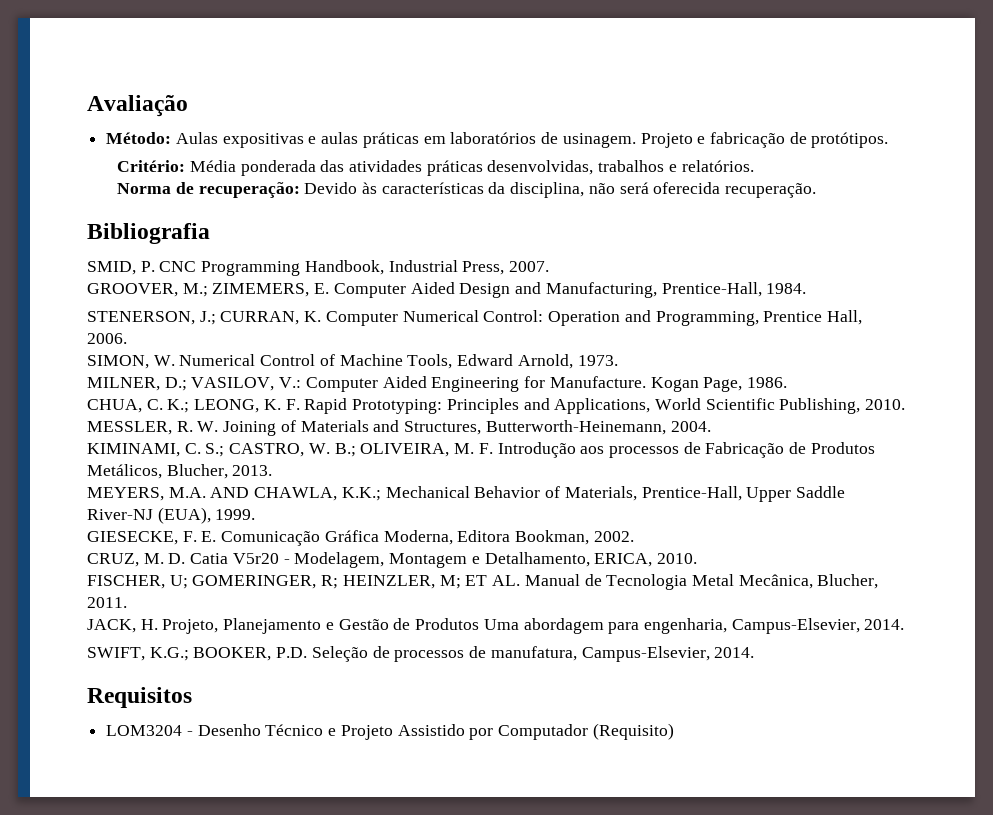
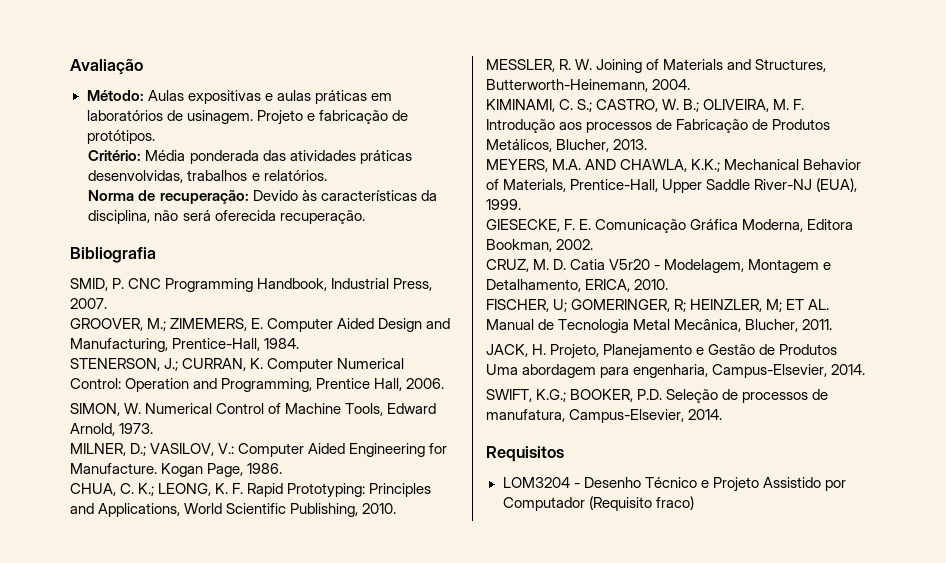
[592,723,674,740] (Requisito) -> [588,496,694,511] (Requisito fraco)

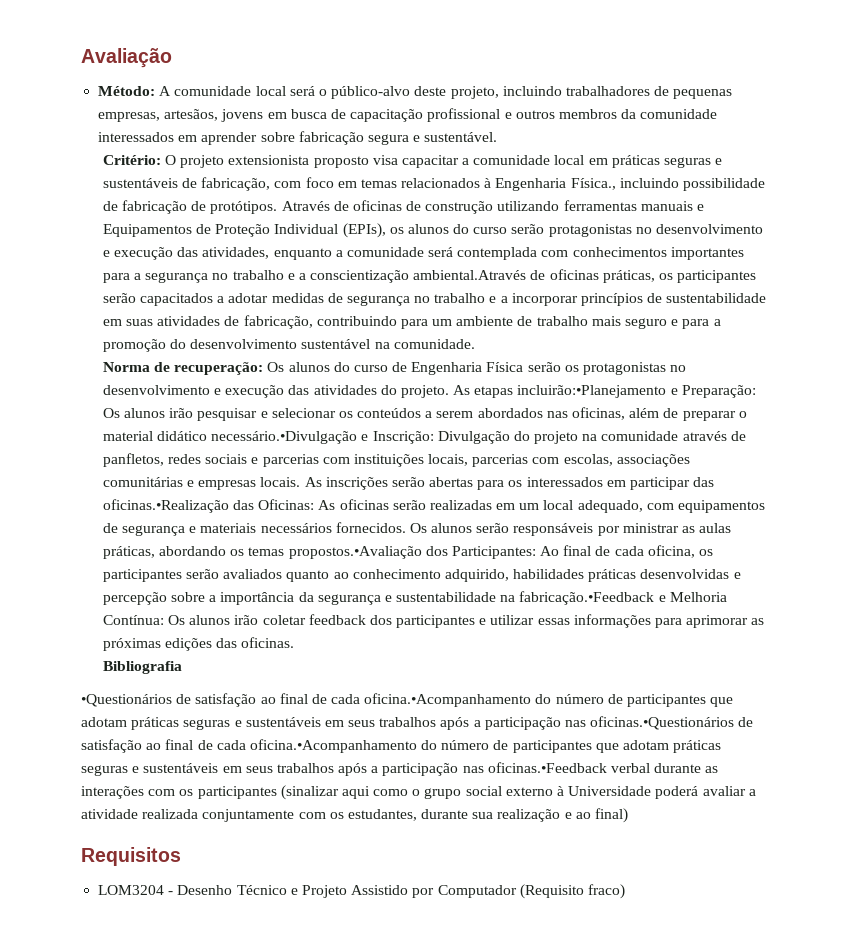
[147,90,392,104] [86,110,408,125] [86,130,155,144] [88,150,412,164] [88,170,327,183] [88,190,437,204] [88,210,365,224] [70,247,156,263] [70,278,433,292] [70,298,107,309] [70,318,451,332] [70,338,300,352] [70,358,405,372] [70,378,445,392] [70,403,437,416] [70,423,154,436] [70,443,448,457] [70,463,283,477] [70,483,432,498] [70,503,397,517] [486,59,827,73] [486,79,691,92] [486,99,805,112] [486,119,831,133] [486,139,648,152] [486,159,862,172] [486,178,858,193] [486,199,521,210] [486,219,854,233] [486,239,594,252] [486,259,832,273] [486,279,669,292] [486,299,830,312] [486,319,833,333] [486,344,838,359] [486,364,866,378] [486,389,829,403] [486,409,723,423] Aulas expositivas e aulas práticas em laboratórios de usinagem. Projeto e fabricação de protótipos. // Critério: Média ponderada das atividades práticas desenvolvidas, trabalhos e relatórios. // Norma de recuperação: Devido às características da disciplina, não será oferecida recuperação. // Bibliografia // SMID, P. CNC Programming Handbook, Industrial Press, 2007. // GROOVER, M.; ZIMEMERS, E. Computer Aided Design and Manufacturing, Prentice-Hall, 1984. // STENERSON, J.; CURRAN, K. Computer Numerical Control: Operation and Programming, Prentice Hall, 2006. // SIMON, W. Numerical Control of Machine Tools, Edward Arnold, 1973. // MILNER, D.; VASILOV, V.: Computer Aided Engineering for Manufacture. Kogan Page, 1986. // CHUA, C. K.; LEONG, K. F. Rapid Prototyping: Principles and Applications, World Scientific Publishing, 2010. MESSLER, R. W. Joining of Materials and Structures, Butterworth-Heinemann, 2004. // KIMINAMI, C. S.; CASTRO, W. B.; OLIVEIRA, M. F. Introdução aos processos de Fabricação de Produtos Metálicos, Blucher, 2013. // MEYERS, M.A. AND CHAWLA, K.K.; Mechanical Behavior of Materials, Prentice-Hall, Upper Saddle River-NJ (EUA), 1999. // GIESECKE, F. E. Comunicação Gráfica Moderna, Editora Bookman, 2002. // CRUZ, M. D. Catia V5r20 - Modelagem, Montagem e Detalhamento, ERICA, 2010. // FISCHER, U; GOMERINGER, R; HEINZLER, M; ET AL. Manual de Tecnologia Metal Mecânica, Blucher, 2011. // JACK, H. Projeto, Planejamento e Gestão de Produtos Uma abordagem para engenharia, Campus-Elsevier, 2014. // SWIFT, K.G.; BOOKER, P.D. Seleção de processos de manufatura, Campus-Elsevier, 2014. -> [159,86,733,99] [98,108,718,122] [98,131,498,145] [102,155,723,168] [102,177,765,191] [102,200,704,214] [102,223,763,238] [102,247,744,260] [102,269,757,283] [102,293,767,306] [102,315,721,329] [102,339,475,352] [102,362,687,375] [102,385,756,398] [102,407,747,421] [102,431,746,444] [102,453,690,467] [102,477,715,490] [102,499,765,513] [102,522,732,536] [102,545,713,559] [102,569,741,582] [102,591,727,605] [102,614,765,628] [102,637,295,651] [102,661,182,674] [81,693,734,707] [81,716,754,730] [81,739,722,753] [81,762,719,776] [81,785,756,800] [81,808,629,823] A comunidade local será o público-alvo deste projeto, incluindo trabalhadores de pequenas empresas, artesãos, jovens em busca de capacitação profissional e outros membros da comunidade interessados em aprender sobre fabricação segura e sustentável. // Critério: O projeto extensionista proposto visa capacitar a comunidade local em práticas seguras e sustentáveis de fabricação, com foco em temas relacionados à Engenharia Física., incluindo possibilidade de fabricação de protótipos. Através de oficinas de construção utilizando ferramentas manuais e Equipamentos de Proteção Individual (EPIs), os alunos do curso serão protagonistas no desenvolvimento e execução das atividades, enquanto a comunidade será contemplada com conhecimentos importantes para a segurança no trabalho e a conscientização ambiental.Através de oficinas práticas, os participantes serão capacitados a adotar medidas de segurança no trabalho e a incorporar princípios de sustentabilidade em suas atividades de fabricação, contribuindo para um ambiente de trabalho mais seguro e para a promoção do desenvolvimento sustentável na comunidade. // Norma de recuperação: Os alunos do curso de Engenharia Física serão os protagonistas no desenvolvimento e execução das atividades do projeto. As etapas incluirão:•Planejamento e Preparação: Os alunos irão pesquisar e selecionar os conteúdos a serem abordados nas oficinas, além de preparar o material didático necessário.•Divulgação e Inscrição: Divulgação do projeto na comunidade através de panfletos, redes sociais e parcerias com instituições locais, parcerias com escolas, associações comunitárias e empresas locais. As inscrições serão abertas para os interessados em participar das oficinas.•Realização das Oficinas: As oficinas serão realizadas em um local adequado, com equipamentos de segurança e materiais necessários fornecidos. Os alunos serão responsáveis por ministrar as aulas práticas, abordando os temas propostos.•Avaliação dos Participantes: Ao final de cada oficina, os participantes serão avaliados quanto ao conhecimento adquirido, habilidades práticas desenvolvidas e percepção sobre a importância da segurança e sustentabilidade na fabricação.•Feedback e Melhoria Contínua: Os alunos irão coletar feedback dos participantes e utilizar essas informações para aprimorar as próximas edições das oficinas. // Bibliografia // •Questionários de satisfação ao final de cada oficina.•Acompanhamento do número de participantes que adotam práticas seguras e sustentáveis em seus trabalhos após a participação nas oficinas.•Questionários de satisfação ao final de cada oficina.•Acompanhamento do número de participantes que adotam práticas seguras e sustentáveis em seus trabalhos após a participação nas oficinas.•Feedback verbal durante as interações com os participantes (sinalizar aqui como o grupo social externo à Universidade poderá avaliar a atividade realizada conjuntamente com os estudantes, durante sua realização e ao final)

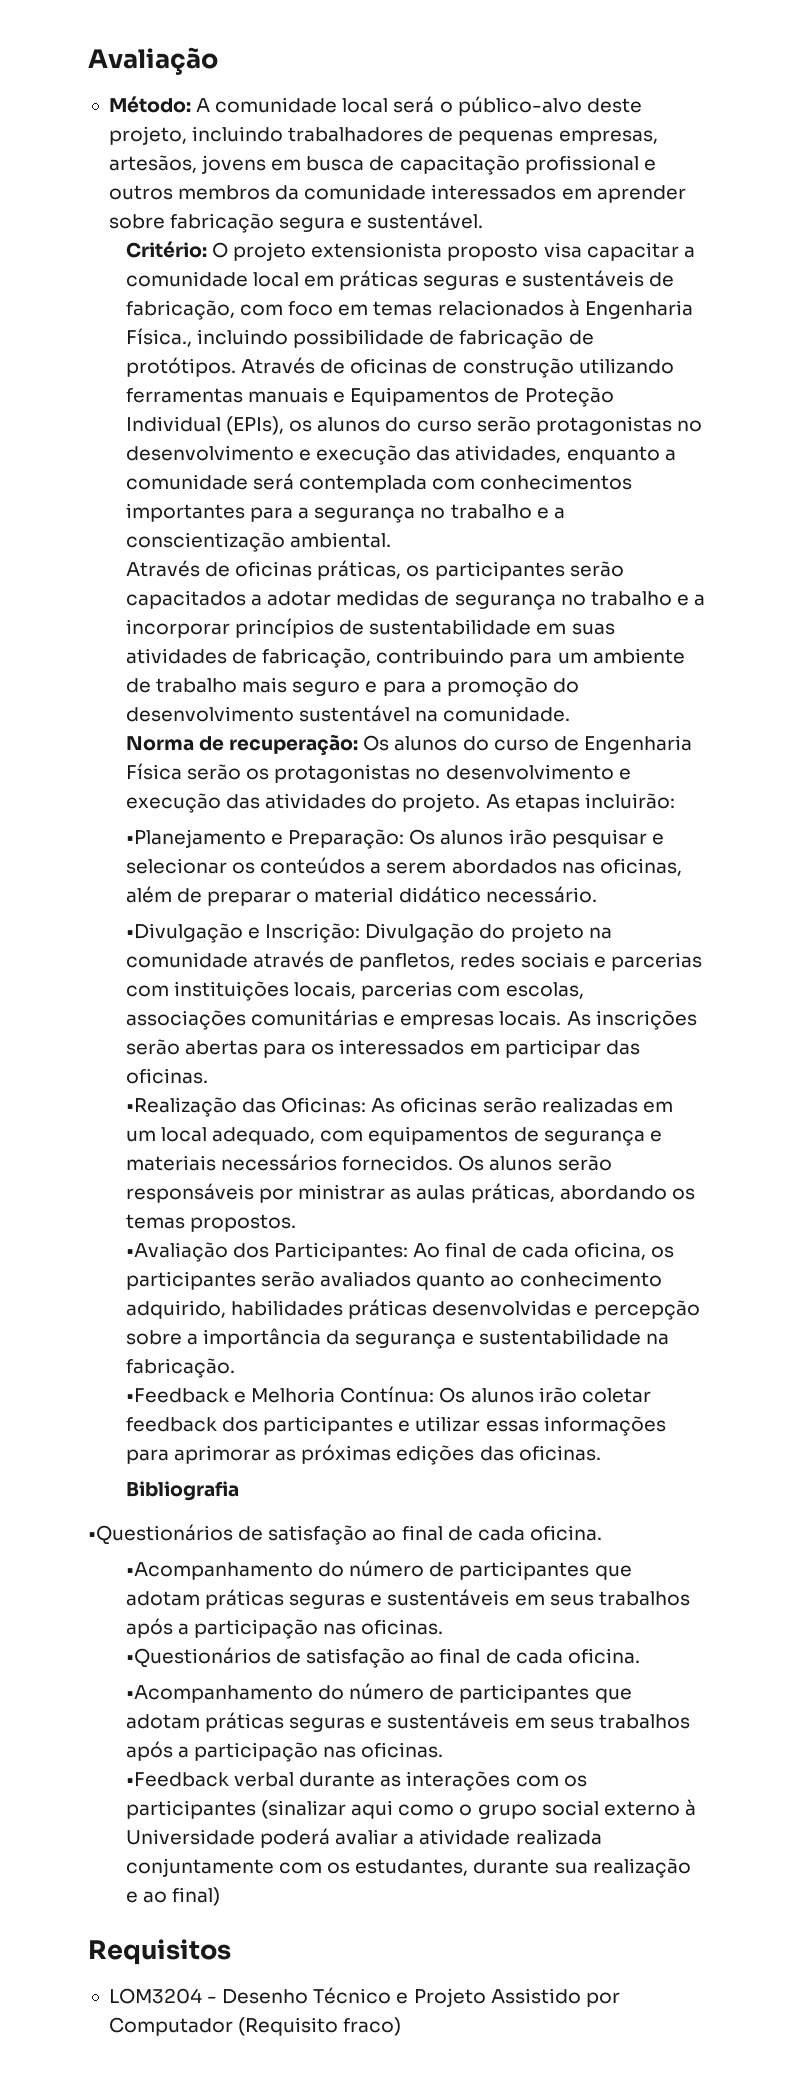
[413,270,527,280] ambiental.Através -> [290,532,392,548] [125,560,200,577] ambiental. // Através
[517,385,667,398] incluirão:•Planejamento -> [584,793,675,809] [125,829,266,848] incluirão: // •Planejamento
[211,431,358,444] necessário.•Divulgação -> [485,886,597,903] [125,923,243,943] necessário. // •Divulgação
[102,499,229,513] oficinas.•Realização -> [125,1068,208,1084] [125,1097,237,1117] oficinas. // •Realização
[288,546,422,559] propostos.•Avaliação -> [190,1214,297,1232] [125,1242,228,1262] propostos. // •Avaliação
[519,591,655,605] fabricação.•Feedback -> [125,1358,235,1378] [125,1388,229,1403] fabricação. // •Feedback
[364,693,532,707] oficina.•Acompanhamento -> [529,1525,602,1541] [125,1562,313,1580] oficina. // •Acompanhamento
[590,716,754,730] [81,739,417,753] oficinas.•Questionários de satisfação ao final de cada oficina.•Acompanhamento -> [361,1619,444,1635] [125,1647,640,1668] [125,1685,313,1703] oficinas. // •Questionários de satisfação ao final de cada oficina. // •Acompanhamento
[487,762,607,773] oficinas.•Feedback -> [361,1742,444,1758] [125,1772,229,1787] oficinas. // •Feedback

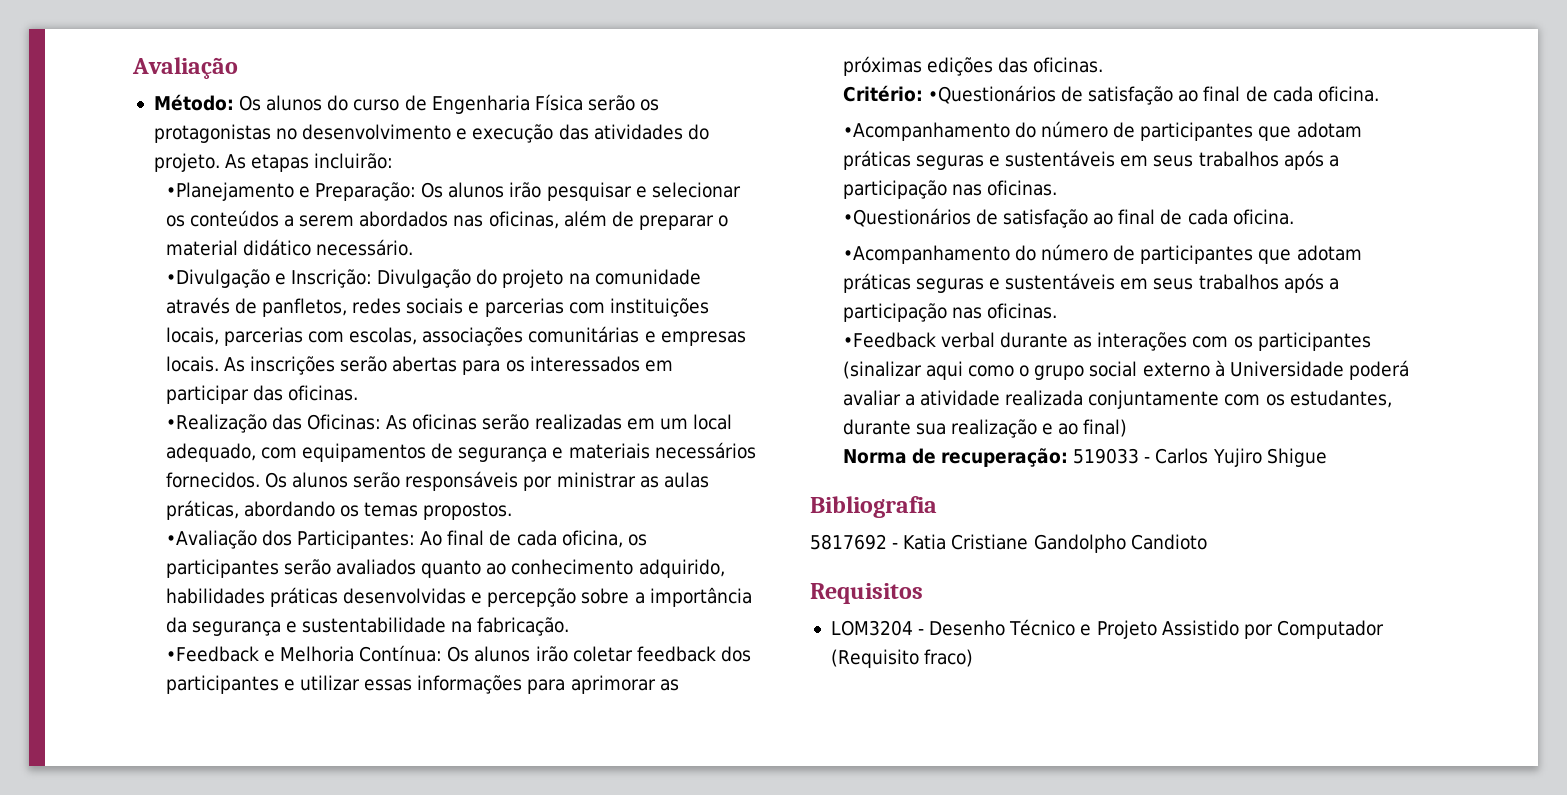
[196,96,642,116] [108,126,658,145] [108,155,656,175] [108,184,686,203] [108,212,484,233] [125,241,695,261] [125,270,674,290] [125,299,693,320] [125,328,594,349] [125,357,674,378] [125,387,614,407] [125,416,702,435] [125,445,676,465] [125,473,633,493] [125,503,565,523] [125,532,392,552] [125,560,624,580] [125,590,706,610] [125,618,615,638] [125,648,685,668] [125,677,579,697] [125,705,571,722] [125,734,359,756] A comunidade local será o público-alvo deste projeto, incluindo trabalhadores de pequenas empresas, artesãos, jovens em busca de capacitação profissional e outros membros da comunidade interessados em aprender sobre fabricação segura e sustentável. // Critério: O projeto extensionista proposto visa capacitar a comunidade local em práticas seguras e sustentáveis de fabricação, com foco em temas relacionados à Engenharia Física., incluindo possibilidade de fabricação de protótipos. Através de oficinas de construção utilizando ferramentas manuais e Equipamentos de Proteção Individual (EPIs), os alunos do curso serão protagonistas no desenvolvimento e execução das atividades, enquanto a comunidade será contemplada com conhecimentos importantes para a segurança no trabalho e a conscientização ambiental. // Através de oficinas práticas, os participantes serão capacitados a adotar medidas de segurança no trabalho e a incorporar princípios de sustentabilidade em suas atividades de fabricação, contribuindo para um ambiente de trabalho mais seguro e para a promoção do desenvolvimento sustentável na comunidade. // Norma de recuperação: -> (234, 102) none
[125,1481,239,1501] Bibliografia // -> [842,85,923,102] Critério:
(221, 1896) none -> [842,448,1327,467] [810,496,937,518] [810,534,1207,553] // Norma de recuperação: 519033 - Carlos Yujiro Shigue // Bibliografia // 5817692 - Katia Cristiane Gandolpho Candioto

